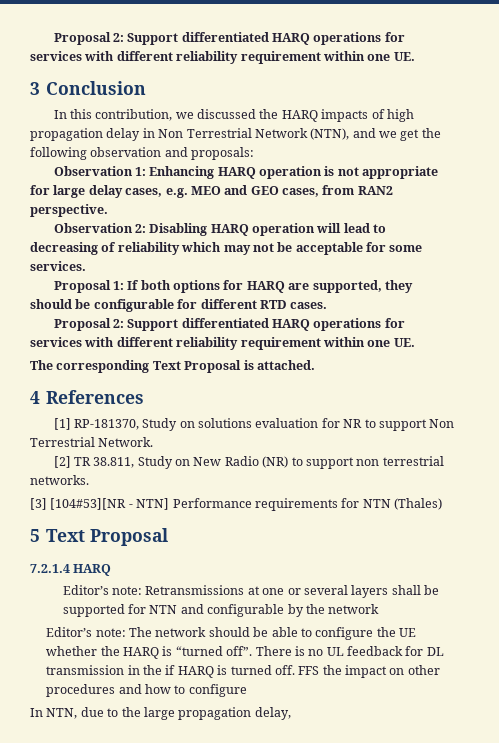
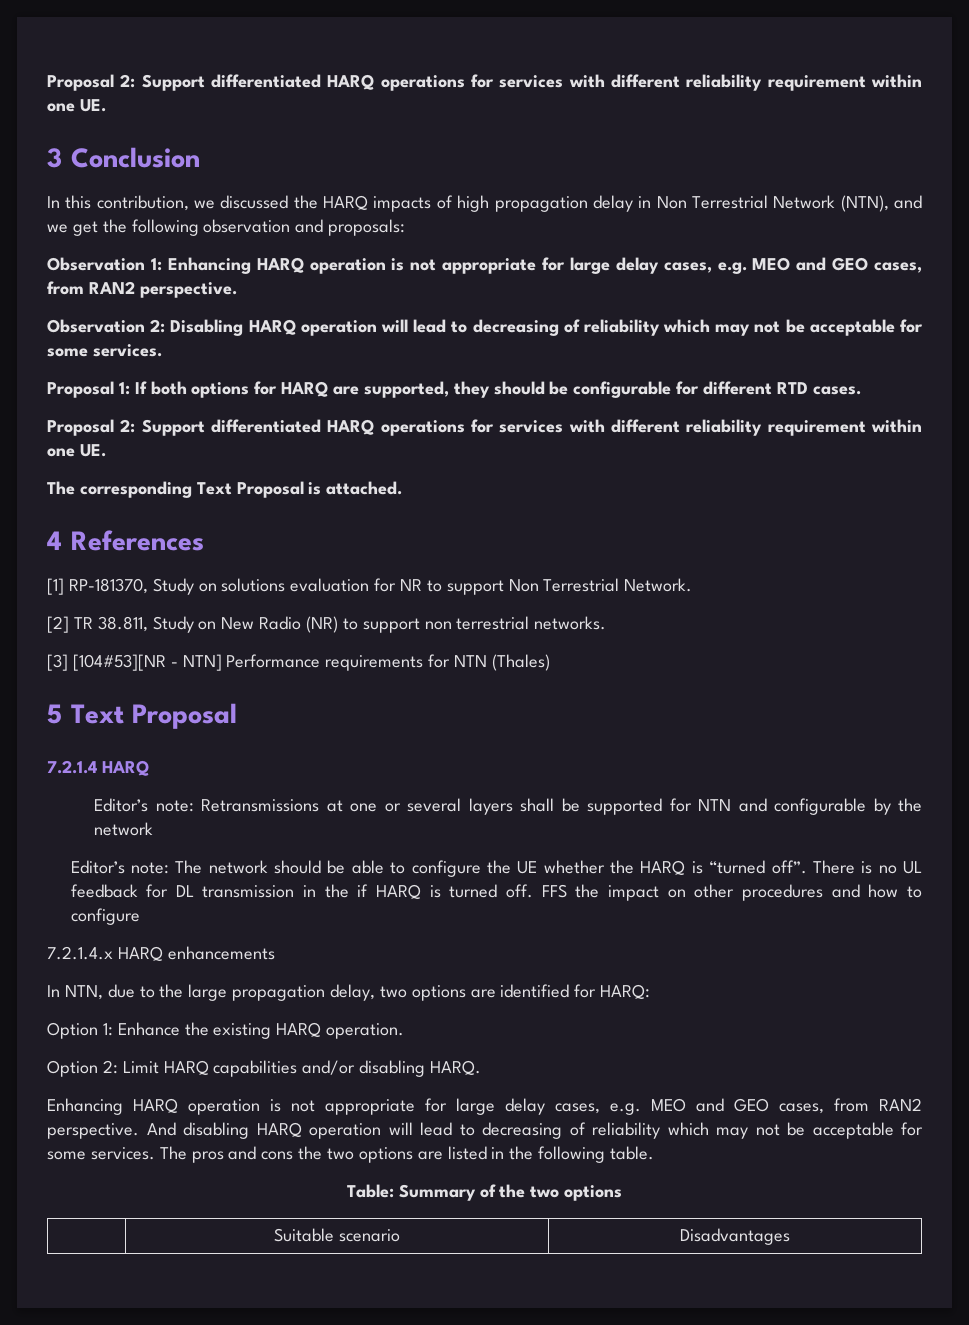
(247, 690) none -> [47,946,275,961] // 7.2.1.4.x HARQ enhancements
(291, 713) none -> [379,984,651,1001] [47,1022,405,1039] [47,1060,482,1077] [47,1098,922,1115] [47,1122,923,1139] [47,1146,655,1163] [346,1184,623,1201] [274,1228,400,1242] [680,1228,790,1245] two options are identified for HARQ: // Option 1: Enhance the existing HARQ operation. // Option 2: Limit HARQ capabilities and/or disabling HARQ. // Enhancing HARQ operation is not appropriate for large delay cases, e.g. MEO and GEO cases, from RAN2 perspective. And disabling HARQ operation will lead to decreasing of reliability which may not be acceptable for some services. The pros and cons the two options are listed in the following table. // Table: Summary of the two options // | Suitable scenario | Disadvantages

